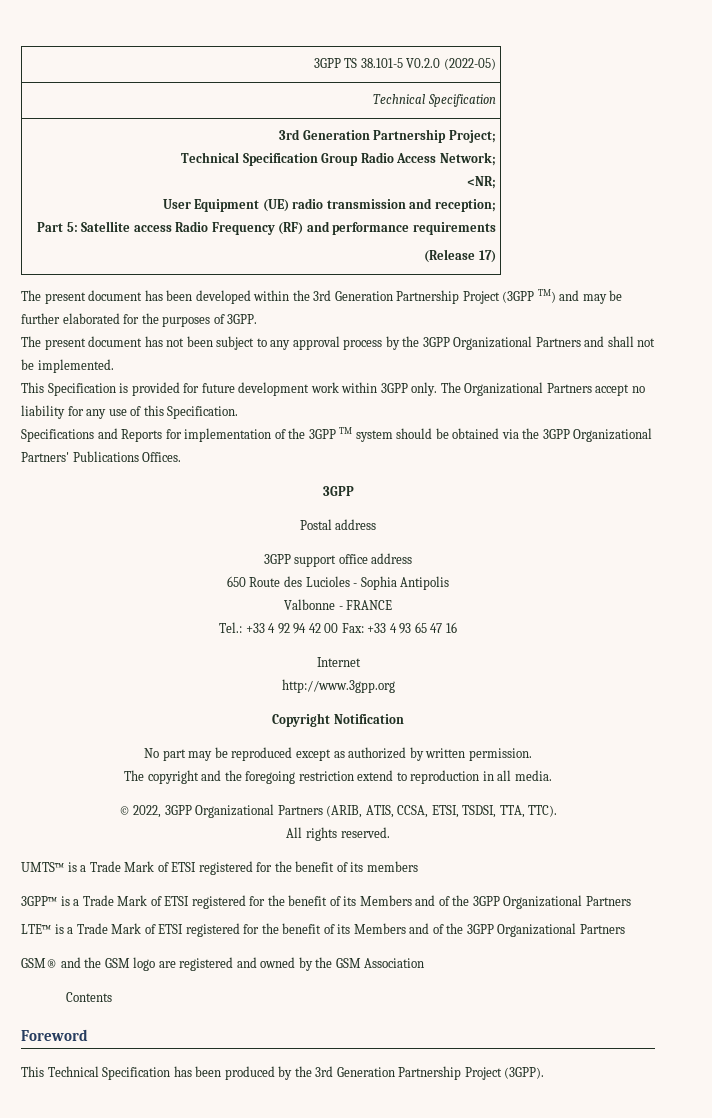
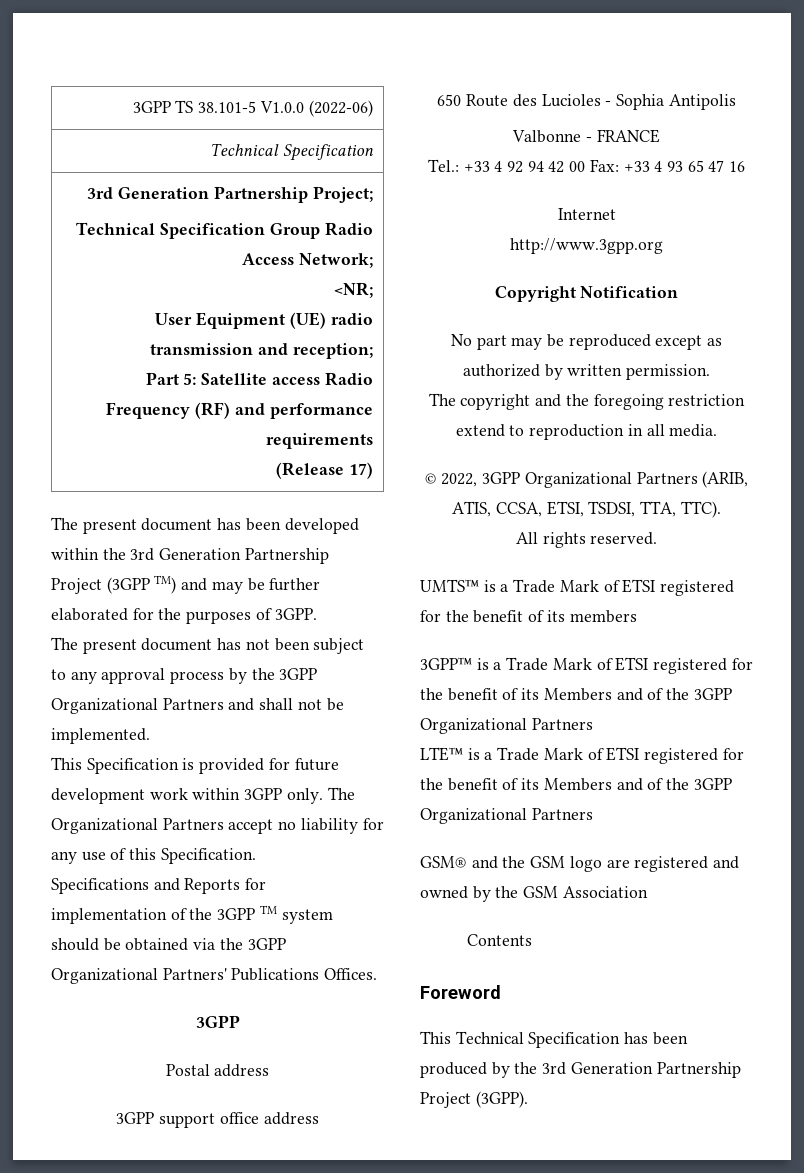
[406,58,496,70] V0.2.0 (2022-05) -> [259,100,373,117] V1.0.0 (2022-06)

